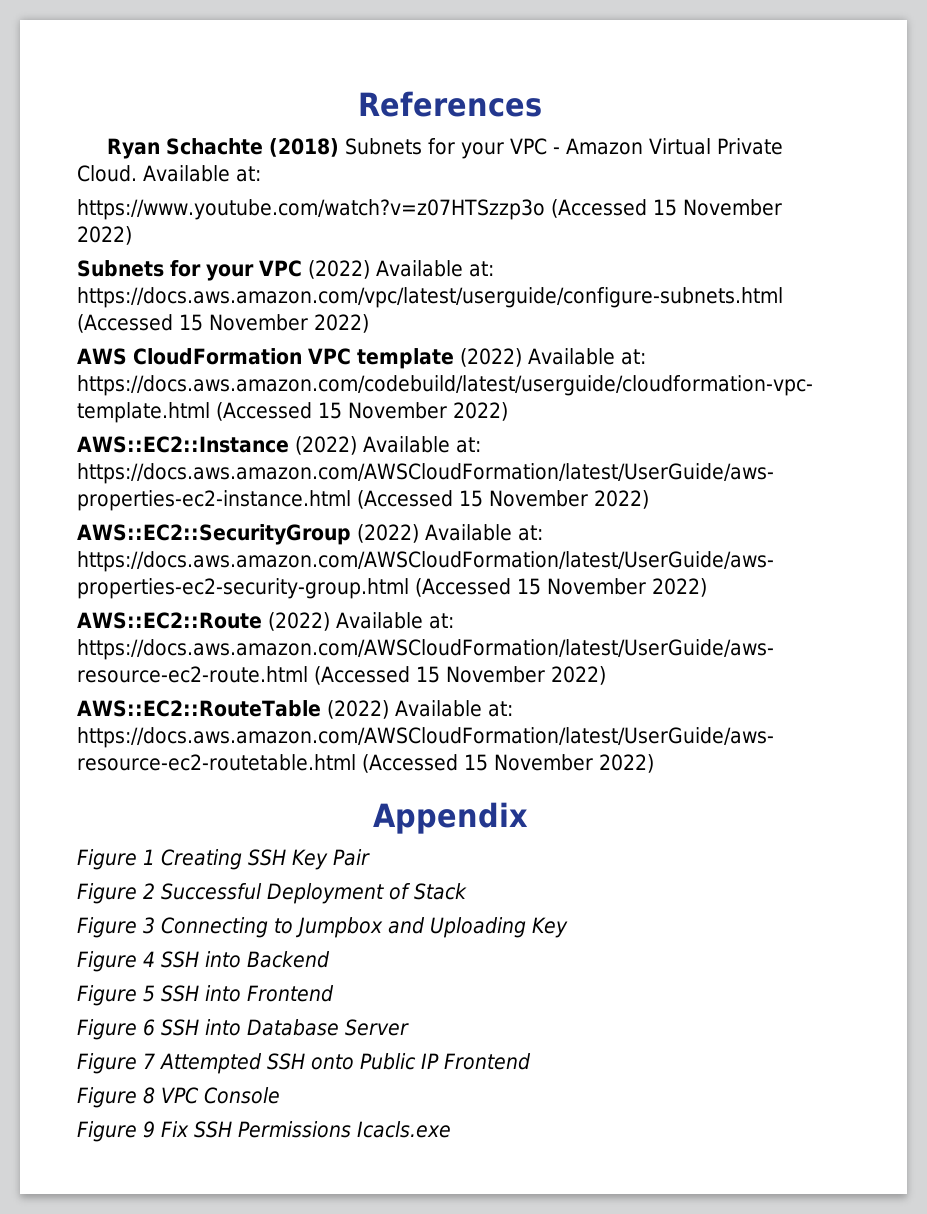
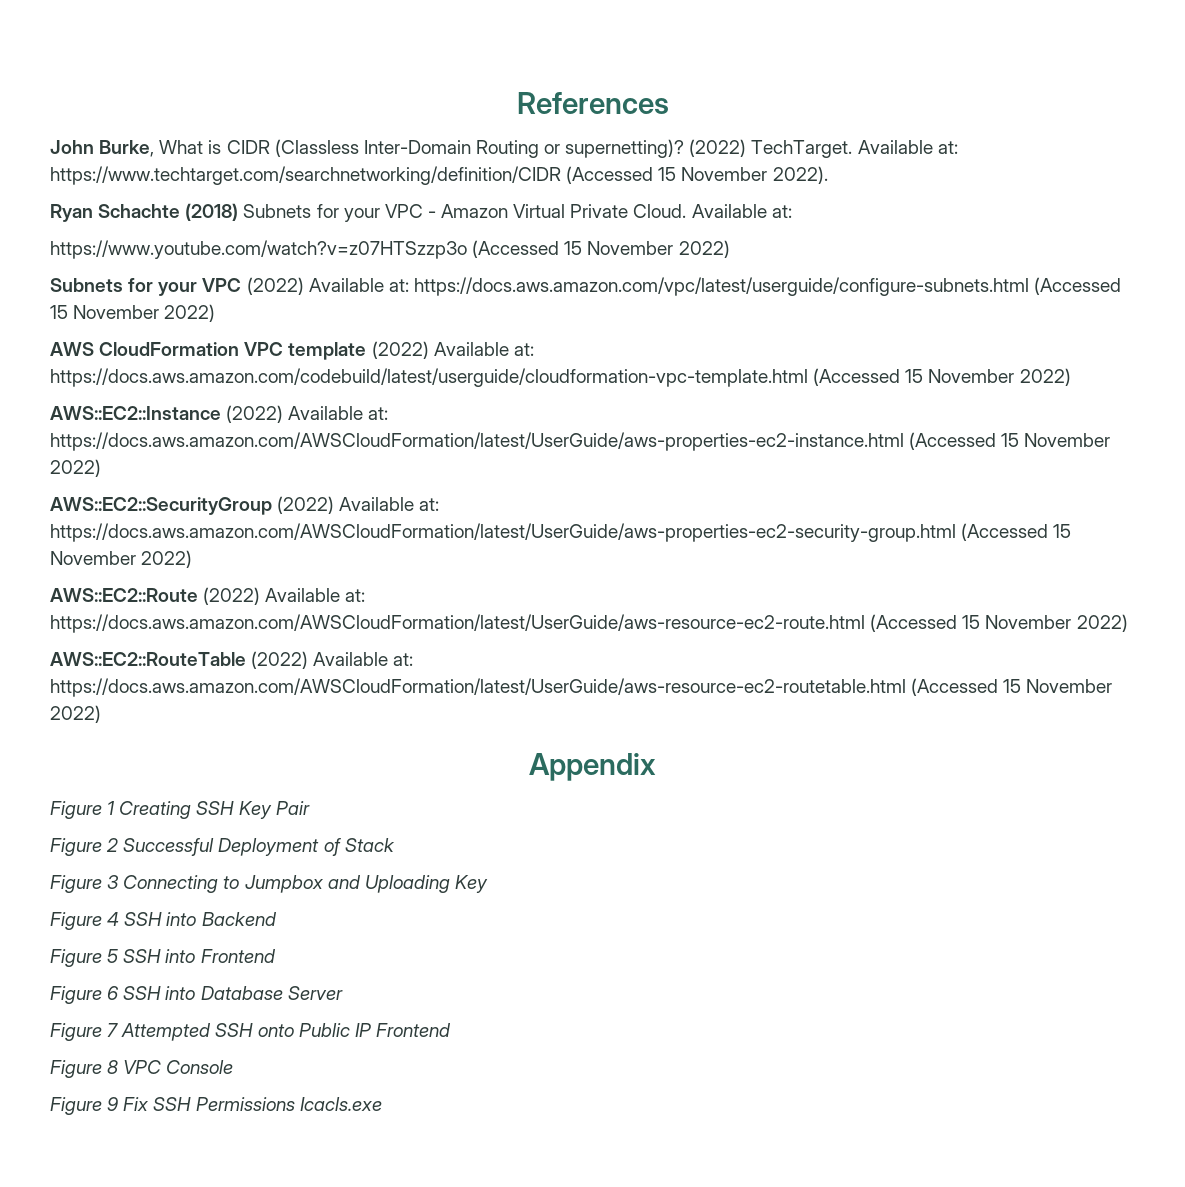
(542, 104) none -> [50,139,958,158] [50,166,828,185] // John Burke, What is CIDR (Classless Inter-Domain Routing or supernetting)? (2022) TechTarget. Available at: https://www.techtarget.com/searchnetworking/definition/CIDR (Accessed 15 November 2022).

